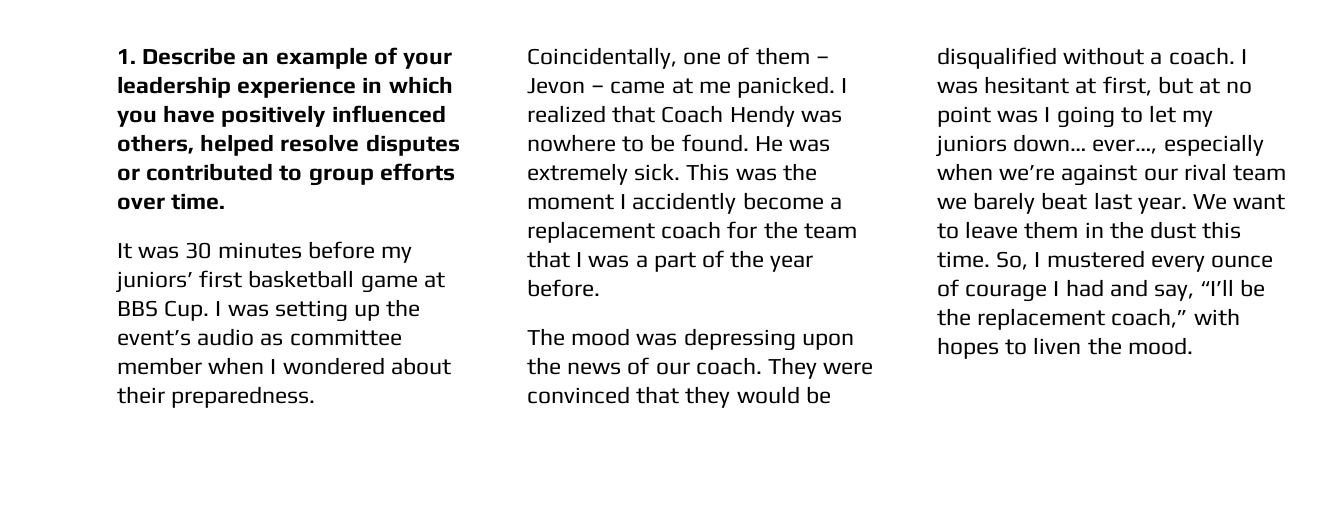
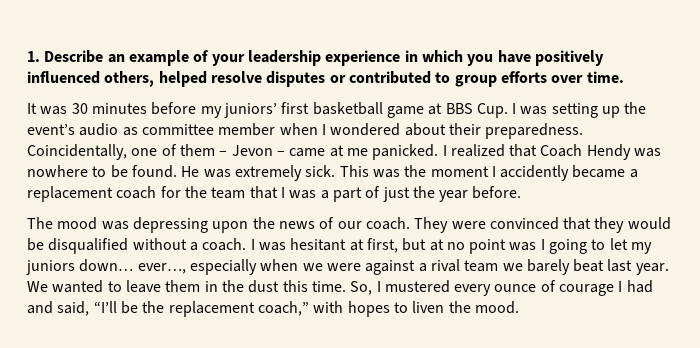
[742,192,824,210] become -> [572,165,626,178] became
(725, 259) none -> [382,187,410,202] just
[999,164,1178,186] we’re against our -> [302,260,427,275] we were against a
[1233,194,1286,210] want -> [52,280,104,293] wanted
[1154,284,1195,301] say, -> [57,301,90,316] said,

